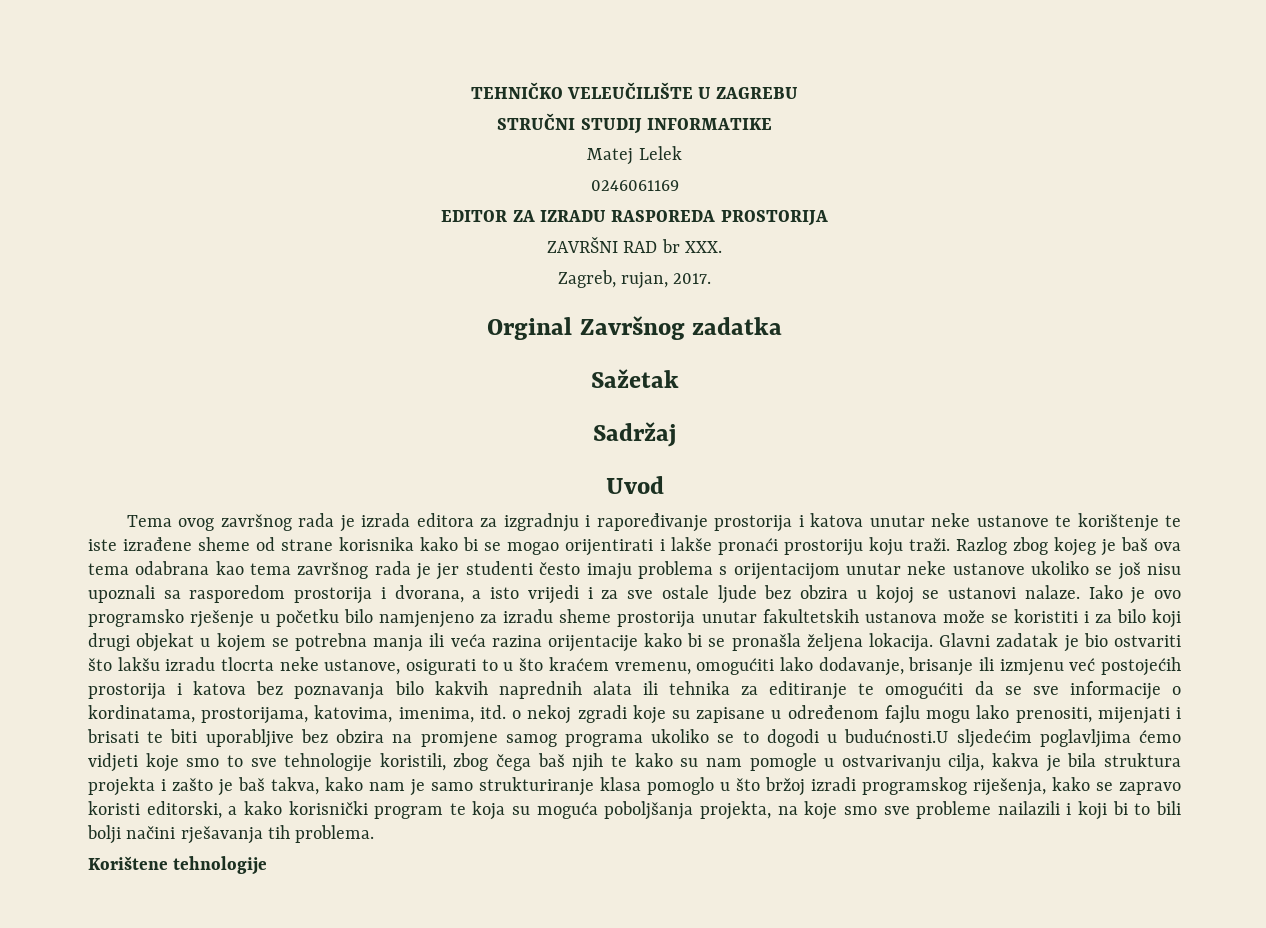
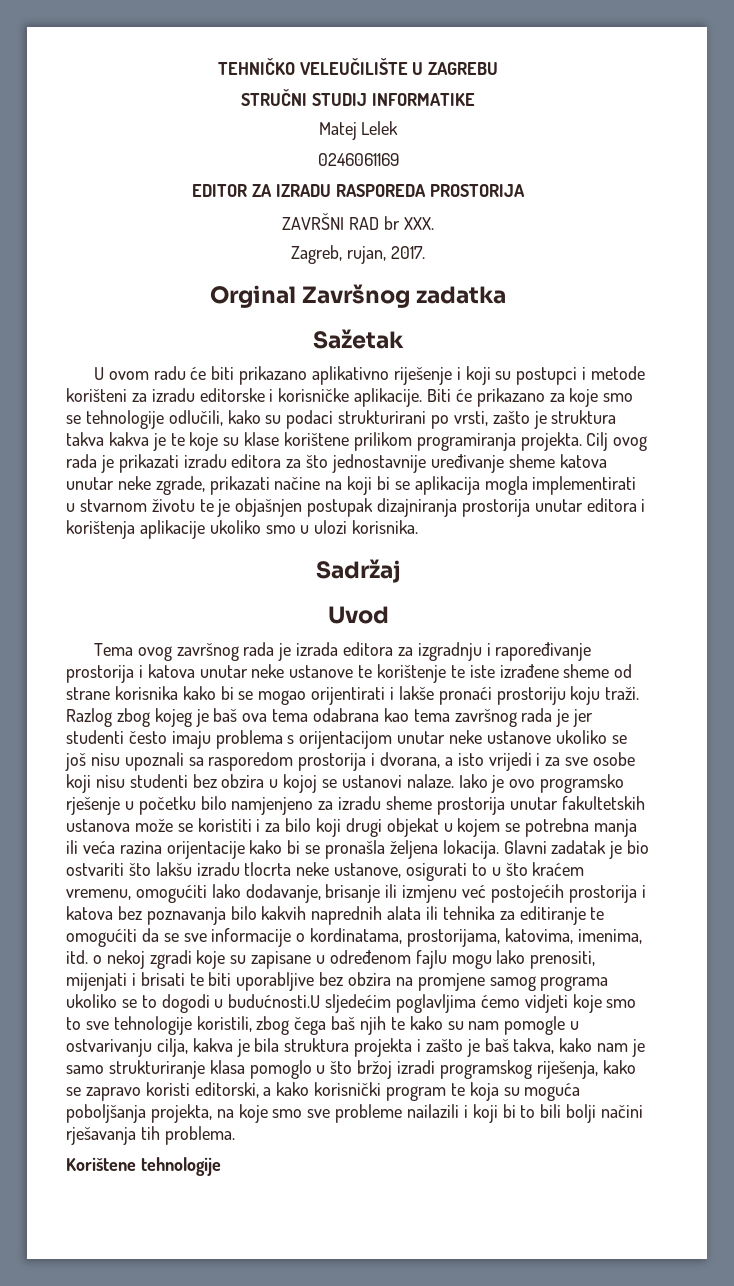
(679, 378) none -> [93,366,645,385] [66,388,634,407] [66,410,617,429] [66,432,648,451] [66,454,607,473] [66,476,637,495] [66,498,646,517] [66,520,419,539] // U ovom radu će biti prikazano aplikativno riješenje i koji su postupci i metode korišteni za izradu editorske i korisničke aplikacije. Biti će prikazano za koje smo se tehnologije odlučili, kako su podaci strukturirani po vrsti, zašto je struktura takva kakva je te koje su klase korištene prilikom programiranja projekta. Cilj ovog rada je prikazati izradu editora za što jednostavnije uređivanje sheme katova unutar neke zgrade, prikazati načine na koji bi se aplikacija mogla implementirati u stvarnom životu te je objašnjen postupak dizajniranja prostorija unutar editora i korištenja aplikacije ukoliko smo u ulozi korisnika.
[661,585,757,604] ostale ljude -> [593,752,636,766] [66,774,188,793] osobe koji nisu studenti

